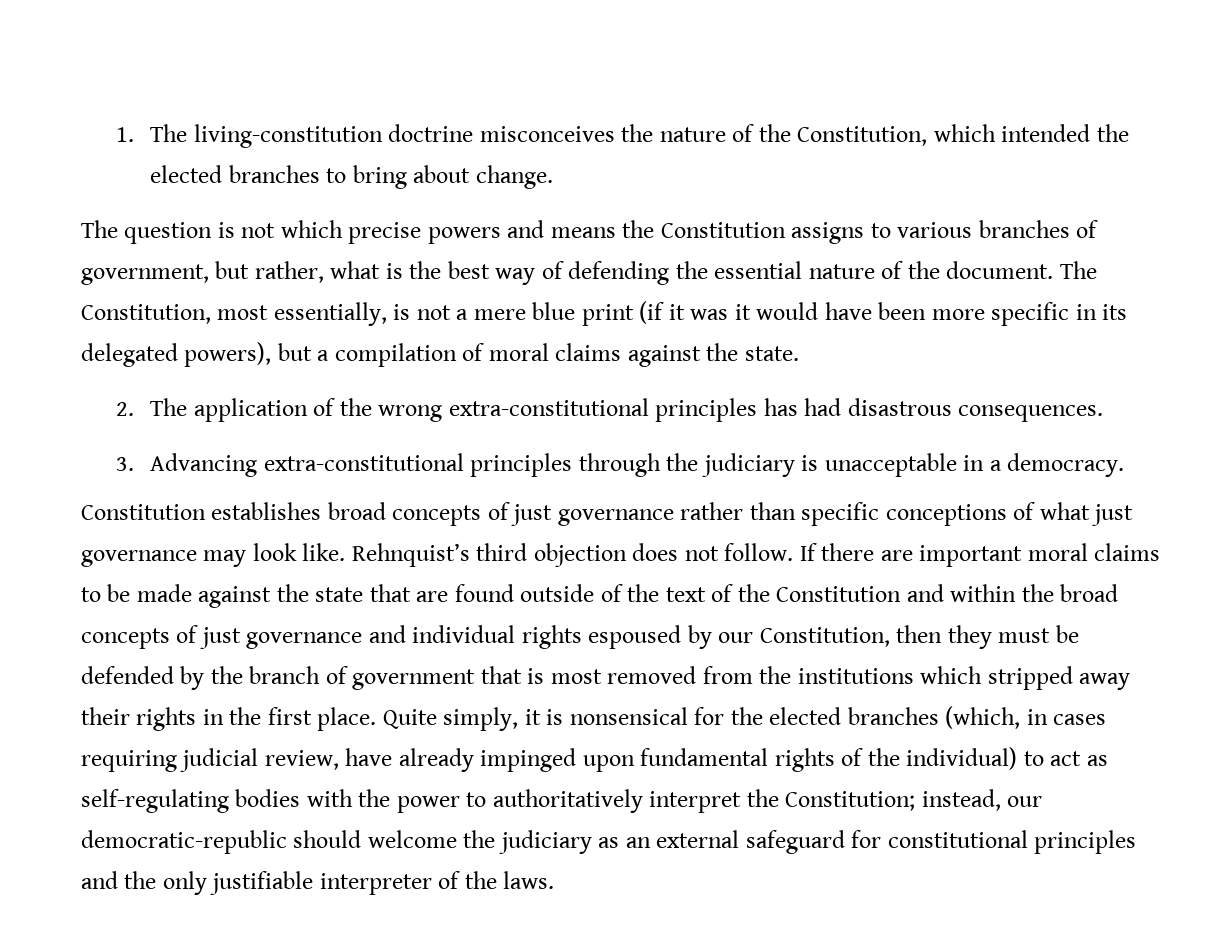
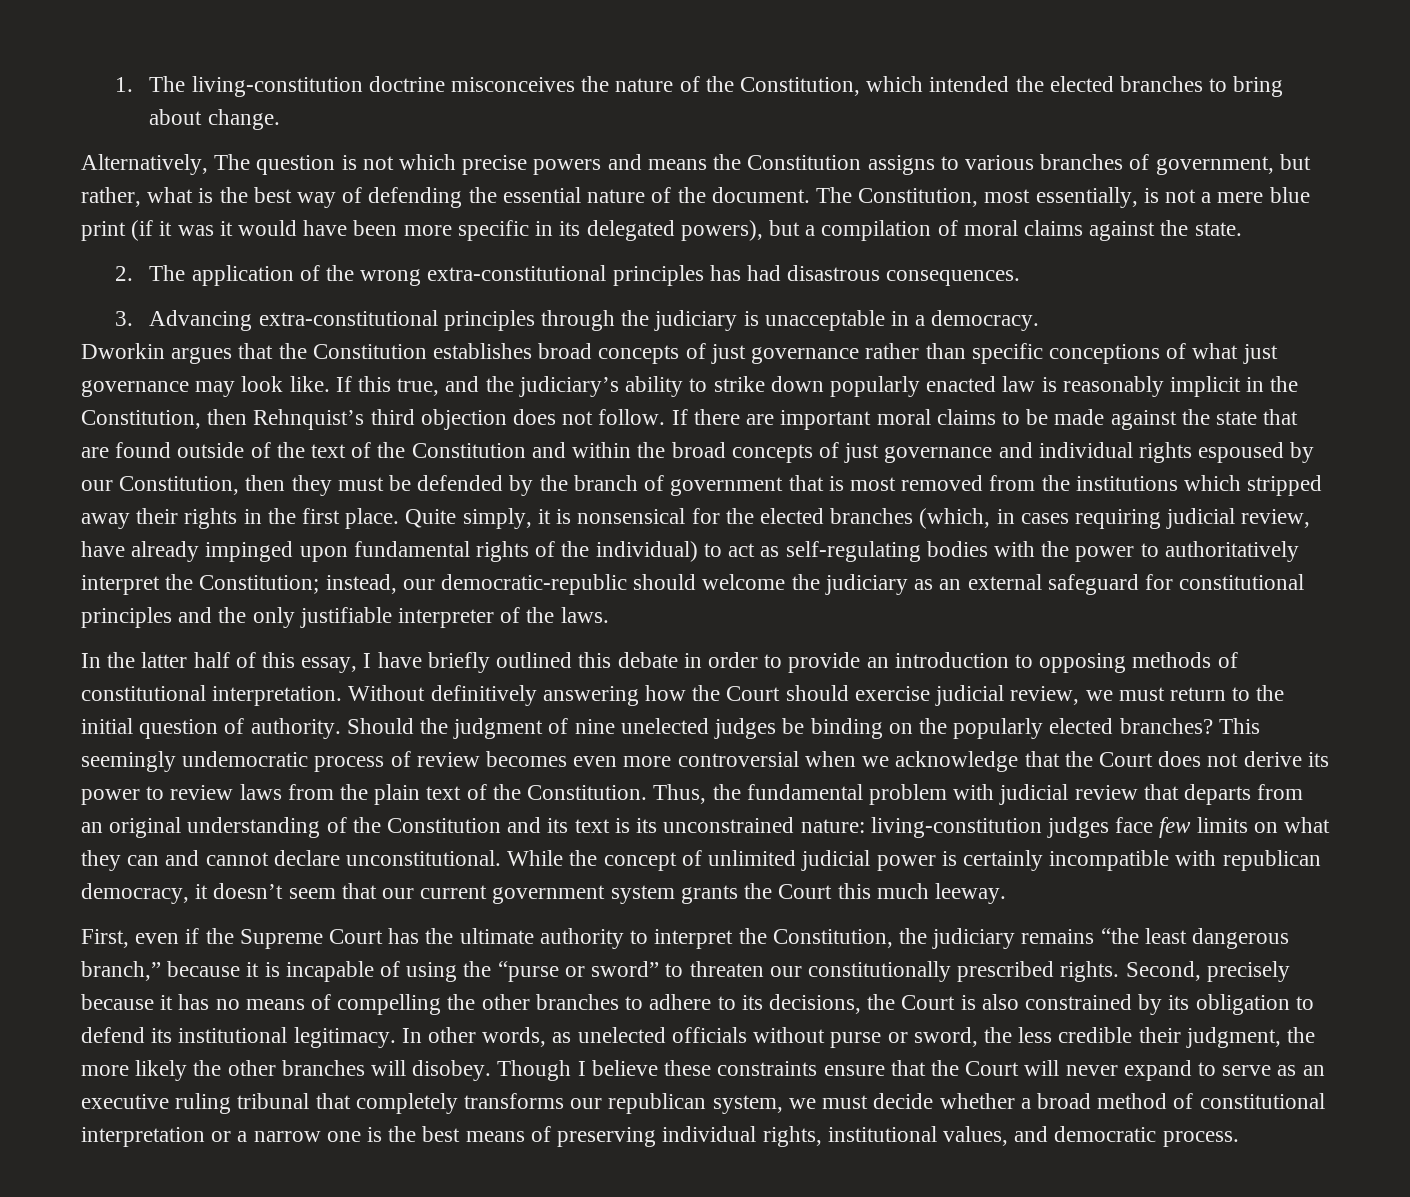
(553, 177) none -> [81,154,208,175] Alternatively,
(1125, 465) none -> [81,343,307,364] Dworkin argues that the
(346, 552) none -> [335,376,1299,397] [81,409,248,429] If this true, and the judiciary’s ability to strike down popularly enacted law is reasonably implicit in the Constitution, then
(555, 880) none -> [81,652,1238,673] [81,685,1285,706] [81,718,1260,739] [81,751,1329,772] [81,784,1304,805] [81,817,1330,838] [81,850,1321,871] [81,883,1006,904] [81,928,1289,949] [81,961,1290,982] [81,994,1314,1015] [81,1027,1315,1048] [81,1060,1325,1081] [81,1093,1325,1114] [81,1126,1239,1147] // In the latter half of this essay, I have briefly outlined this debate in order to provide an introduction to opposing methods of constitutional interpretation. Without definitively answering how the Court should exercise judicial review, we must return to the initial question of authority. Should the judgment of nine unelected judges be binding on the popularly elected branches? This seemingly undemocratic process of review becomes even more controversial when we acknowledge that the Court does not derive its power to review laws from the plain text of the Constitution. Thus, the fundamental problem with judicial review that departs from an original understanding of the Constitution and its text is its unconstrained nature: living-constitution judges face few limits on what they can and cannot declare unconstitutional. While the concept of unlimited judicial power is certainly incompatible with republican democracy, it doesn’t seem that our current government system grants the Court this much leeway. // First, even if the Supreme Court has the ultimate authority to interpret the Constitution, the judiciary remains “the least dangerous branch,” because it is incapable of using the “purse or sword” to threaten our constitutionally prescribed rights. Second, precisely because it has no means of compelling the other branches to adhere to its decisions, the Court is also constrained by its obligation to defend its institutional legitimacy. In other words, as unelected officials without purse or sword, the less credible their judgment, the more likely the other branches will disobey. Though I believe these constraints ensure that the Court will never expand to serve as an executive ruling tribunal that completely transforms our republican system, we must decide whether a broad method of constitutional interpretation or a narrow one is the best means of preserving individual rights, institutional values, and democratic process.

